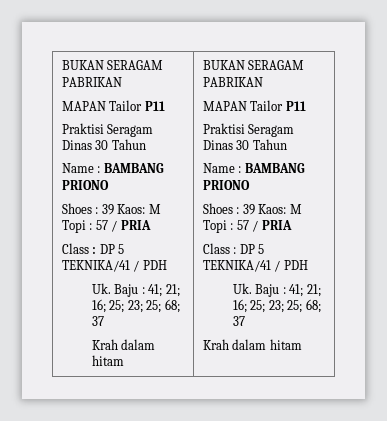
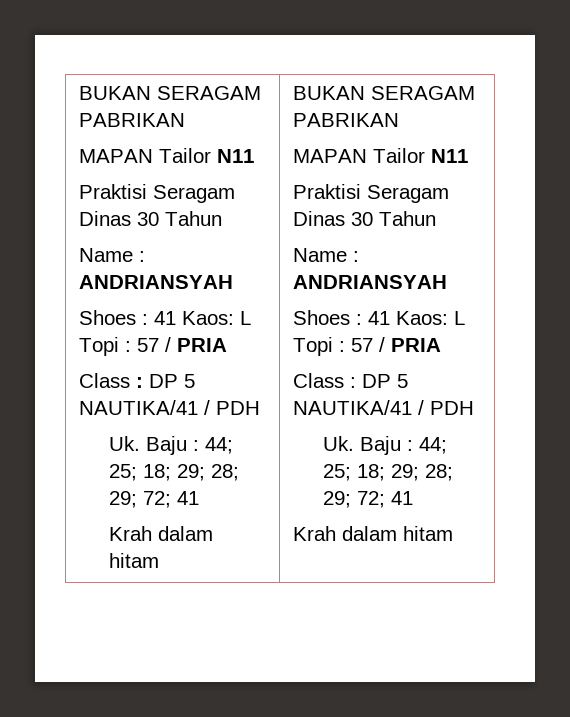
[61,60,164,70] [61,77,122,87] [61,100,165,111] [61,123,154,137] [61,139,146,150] [61,163,164,173] [61,180,109,190] [61,203,161,215] [61,220,151,233] [61,243,125,254] [61,260,167,272] [91,283,180,297] [91,299,180,313] [91,316,104,326] BUKAN SERAGAM PABRIKAN // MAPAN Tailor P11 // Praktisi Seragam Dinas 30 Tahun // Name : BAMBANG PRIONO // Shoes : 39 Kaos: M Topi : 57 / PRIA // Class : DP 5 TEKNIKA/41 / PDH // Uk. Baju : 41; 21; 16; 25; 23; 25; 68; 37 -> [78,86,261,100] [78,113,185,127] [78,148,254,163] [78,184,235,203] [78,211,222,226] [78,248,145,262] [78,275,233,289] [78,310,251,325] [78,337,227,356] [78,373,195,388] [78,400,260,415] [109,436,234,455] [109,464,240,481] [109,491,200,508] BUKAN SERAGAM PABRIKAN // MAPAN Tailor N11 // Praktisi Seragam Dinas 30 Tahun // Name : ANDRIANSYAH // Shoes : 41 Kaos: L Topi : 57 / PRIA // Class : DP 5 NAUTIKA/41 / PDH // Uk. Baju : 44; 25; 18; 29; 28; 29; 72; 41
[285,101,306,111] [202,123,295,137] [202,139,287,150] [202,163,305,173] [202,180,250,190] [202,203,302,215] [202,220,292,233] [202,243,265,254] [202,260,308,272] [232,283,321,297] [232,299,321,313] [232,316,245,326] P11 // Praktisi Seragam Dinas 30 Tahun // Name : BAMBANG PRIONO // Shoes : 39 Kaos: M Topi : 57 / PRIA // Class : DP 5 TEKNIKA/41 / PDH // Uk. Baju : 41; 21; 16; 25; 23; 25; 68; 37 -> [430,149,468,163] [292,184,449,203] [292,211,436,226] [292,248,359,262] [292,275,447,289] [292,310,465,325] [292,337,441,356] [292,373,408,388] [292,400,474,415] [323,436,448,455] [323,464,454,481] [323,491,414,508] N11 // Praktisi Seragam Dinas 30 Tahun // Name : ANDRIANSYAH // Shoes : 41 Kaos: L Topi : 57 / PRIA // Class : DP 5 NAUTIKA/41 / PDH // Uk. Baju : 44; 25; 18; 29; 28; 29; 72; 41

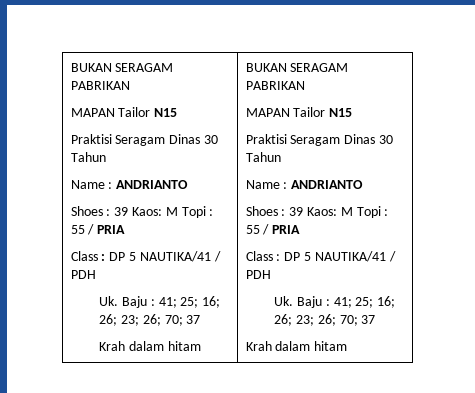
[78,86,261,100] [78,113,185,127] [78,148,254,163] [78,184,235,203] [78,211,222,226] [78,248,145,262] [78,275,233,289] [78,310,251,325] [78,337,159,356] BUKAN SERAGAM PABRIKAN // MAPAN Tailor N11 // Praktisi Seragam Dinas 30 Tahun // Name : ANDRIANSYAH // Shoes : 41 Kaos: L Topi : 57 -> [70,63,174,72] [70,81,130,90] [70,107,178,117] [70,134,218,146] [70,152,106,162] [70,180,189,189] [70,206,214,218] [70,225,85,234] BUKAN SERAGAM PABRIKAN // MAPAN Tailor N15 // Praktisi Seragam Dinas 30 Tahun // Name : ANDRIANTO // Shoes : 39 Kaos: M Topi : 55
[205,437,234,454] [109,464,240,481] [109,491,200,508] 44; 25; 18; 29; 28; 29; 72; 41 -> [158,296,221,308] [99,314,201,326] 41; 25; 16; 26; 23; 26; 70; 37
[430,149,468,163] [292,184,449,203] [292,211,436,226] [292,248,359,262] [292,275,447,289] [292,310,465,325] [292,337,373,356] N11 // Praktisi Seragam Dinas 30 Tahun // Name : ANDRIANSYAH // Shoes : 41 Kaos: L Topi : 57 -> [329,108,353,117] [245,134,393,146] [245,152,281,162] [245,180,364,189] [245,206,389,218] [245,225,260,234] N15 // Praktisi Seragam Dinas 30 Tahun // Name : ANDRIANTO // Shoes : 39 Kaos: M Topi : 55
[419,437,448,454] [323,464,454,481] [323,491,414,508] 44; 25; 18; 29; 28; 29; 72; 41 -> [333,296,396,308] [274,314,376,326] 41; 25; 16; 26; 23; 26; 70; 37

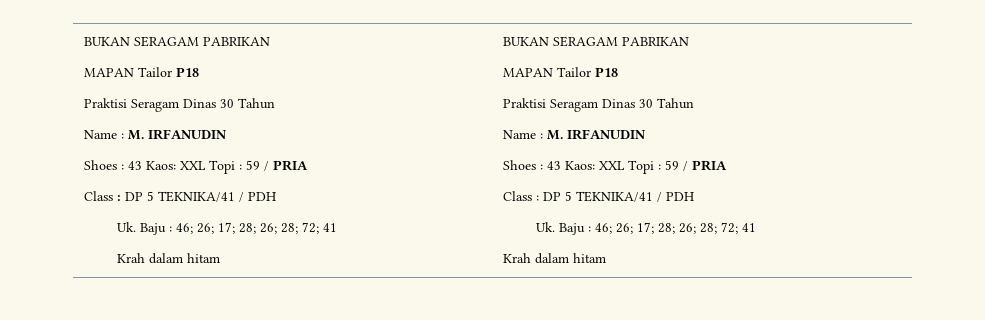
[70,63,174,72] [70,81,130,90] [70,107,178,117] [70,134,218,146] [70,152,106,162] [70,180,189,189] [70,206,214,218] [70,224,126,235] [70,251,221,262] [70,270,96,279] [99,296,221,308] [99,314,201,326] BUKAN SERAGAM PABRIKAN // MAPAN Tailor N15 // Praktisi Seragam Dinas 30 Tahun // Name : ANDRIANTO // Shoes : 39 Kaos: M Topi : 55 / PRIA // Class : DP 5 NAUTIKA/41 / PDH // Uk. Baju : 41; 25; 16; 26; 23; 26; 70; 37 -> [83,36,270,47] [83,67,199,77] [83,98,275,112] [83,129,227,140] [83,160,308,174] [83,191,276,202] [116,222,337,235] BUKAN SERAGAM PABRIKAN // MAPAN Tailor P18 // Praktisi Seragam Dinas 30 Tahun // Name : M. IRFANUDIN // Shoes : 43 Kaos: XXL Topi : 59 / PRIA // Class : DP 5 TEKNIKA/41 / PDH // Uk. Baju : 46; 26; 17; 28; 26; 28; 72; 41
[329,108,353,117] [245,134,393,146] [245,152,281,162] [245,180,364,189] [245,206,389,218] [245,224,301,235] [245,251,396,262] [245,270,271,279] [274,296,396,308] [274,314,376,326] N15 // Praktisi Seragam Dinas 30 Tahun // Name : ANDRIANTO // Shoes : 39 Kaos: M Topi : 55 / PRIA // Class : DP 5 NAUTIKA/41 / PDH // Uk. Baju : 41; 25; 16; 26; 23; 26; 70; 37 -> [594,67,618,77] [502,98,694,112] [502,129,646,140] [502,160,727,174] [502,191,694,202] [535,222,756,235] P18 // Praktisi Seragam Dinas 30 Tahun // Name : M. IRFANUDIN // Shoes : 43 Kaos: XXL Topi : 59 / PRIA // Class : DP 5 TEKNIKA/41 / PDH // Uk. Baju : 46; 26; 17; 28; 26; 28; 72; 41

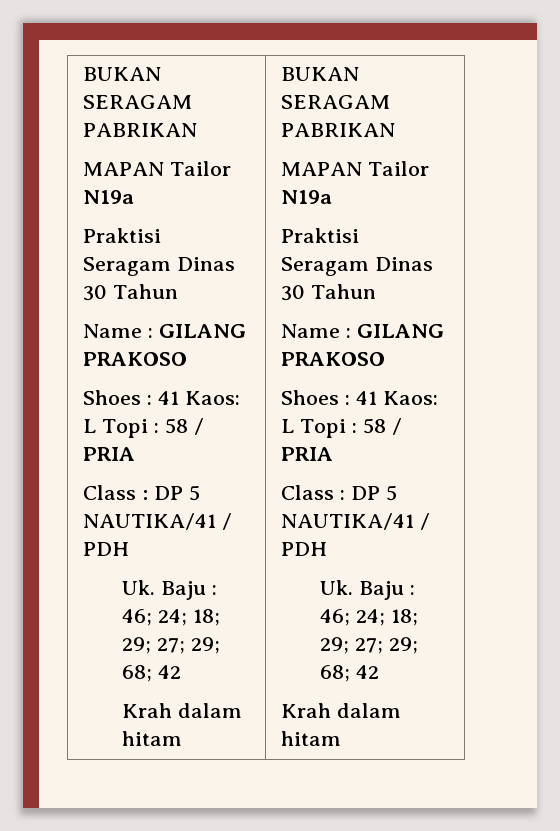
[83,36,270,47] [83,67,199,77] [83,98,275,112] [83,129,227,140] [83,160,308,174] [83,191,276,202] [116,222,337,235] BUKAN SERAGAM PABRIKAN // MAPAN Tailor P18 // Praktisi Seragam Dinas 30 Tahun // Name : M. IRFANUDIN // Shoes : 43 Kaos: XXL Topi : 59 / PRIA // Class : DP 5 TEKNIKA/41 / PDH // Uk. Baju : 46; 26; 17; 28; 26; 28; 72; 41 -> [83,67,162,81] [83,95,193,109] [83,123,198,137] [83,161,232,176] [83,190,135,204] [83,228,162,243] [83,257,236,276] [83,284,179,301] [83,324,247,338] [83,352,188,366] [83,390,240,405] [83,418,204,438] [83,447,136,461] [83,485,200,501] [83,513,233,530] [83,542,130,556] [122,580,217,600] [122,609,220,626] [122,637,220,654] [122,665,182,682] BUKAN SERAGAM PABRIKAN // MAPAN Tailor N19a // Praktisi Seragam Dinas 30 Tahun // Name : GILANG PRAKOSO // Shoes : 41 Kaos: L Topi : 58 / PRIA // Class : DP 5 NAUTIKA/41 / PDH // Uk. Baju : 46; 24; 18; 29; 27; 29; 68; 42
[594,67,618,77] [502,98,694,112] [502,129,646,140] [502,160,727,174] [502,191,694,202] [535,222,756,235] P18 // Praktisi Seragam Dinas 30 Tahun // Name : M. IRFANUDIN // Shoes : 43 Kaos: XXL Topi : 59 / PRIA // Class : DP 5 TEKNIKA/41 / PDH // Uk. Baju : 46; 26; 17; 28; 26; 28; 72; 41 -> [281,190,333,204] [281,228,360,243] [281,257,434,276] [281,284,377,301] [281,324,445,338] [281,352,386,366] [281,390,438,405] [281,418,402,438] [281,447,334,461] [281,485,397,501] [281,513,431,530] [281,542,328,556] [320,580,415,600] [320,609,418,626] [320,637,418,654] [320,665,380,682] N19a // Praktisi Seragam Dinas 30 Tahun // Name : GILANG PRAKOSO // Shoes : 41 Kaos: L Topi : 58 / PRIA // Class : DP 5 NAUTIKA/41 / PDH // Uk. Baju : 46; 24; 18; 29; 27; 29; 68; 42

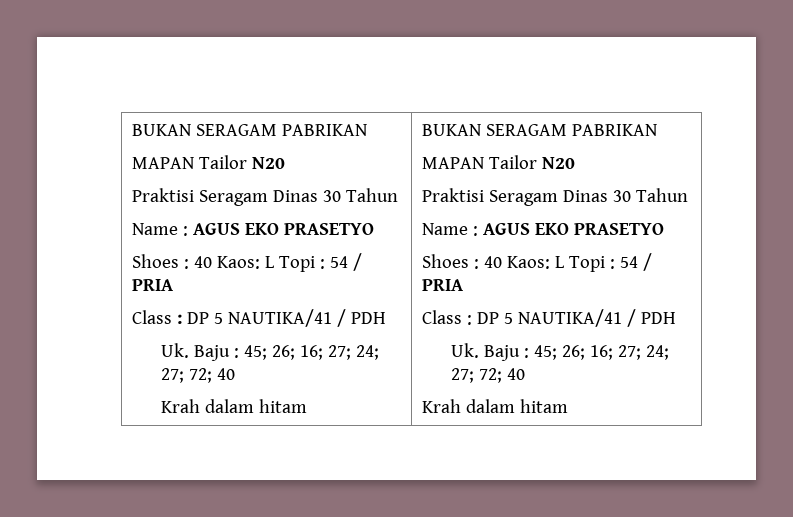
[83,67,162,81] [83,95,193,109] [83,123,198,137] [83,161,232,176] [83,190,135,204] [83,228,162,243] [83,257,236,276] [83,284,179,301] [83,324,247,338] [83,352,188,366] [83,390,240,405] [83,418,188,438] BUKAN SERAGAM PABRIKAN // MAPAN Tailor N19a // Praktisi Seragam Dinas 30 Tahun // Name : GILANG PRAKOSO // Shoes : 41 Kaos: L Topi : 58 -> [131,124,367,136] [131,155,285,169] [131,188,398,206] [131,223,374,236] [131,254,348,272] BUKAN SERAGAM PABRIKAN // MAPAN Tailor N20 // Praktisi Seragam Dinas 30 Tahun // Name : AGUS EKO PRASETYO // Shoes : 40 Kaos: L Topi : 54
[122,609,220,626] [122,637,220,654] [122,665,182,682] 46; 24; 18; 29; 27; 29; 68; 42 -> [243,345,379,360] [160,368,235,383] 45; 26; 16; 27; 24; 27; 72; 40
[281,190,333,204] [281,228,360,243] [281,257,434,276] [281,284,377,301] [281,324,445,338] [281,352,386,366] [281,390,438,405] [281,418,386,438] N19a // Praktisi Seragam Dinas 30 Tahun // Name : GILANG PRAKOSO // Shoes : 41 Kaos: L Topi : 58 -> [541,157,575,169] [421,188,688,206] [421,223,664,236] [421,254,638,272] N20 // Praktisi Seragam Dinas 30 Tahun // Name : AGUS EKO PRASETYO // Shoes : 40 Kaos: L Topi : 54
[320,609,418,626] [320,637,418,654] [320,665,380,682] 46; 24; 18; 29; 27; 29; 68; 42 -> [533,345,669,360] [450,368,525,383] 45; 26; 16; 27; 24; 27; 72; 40

